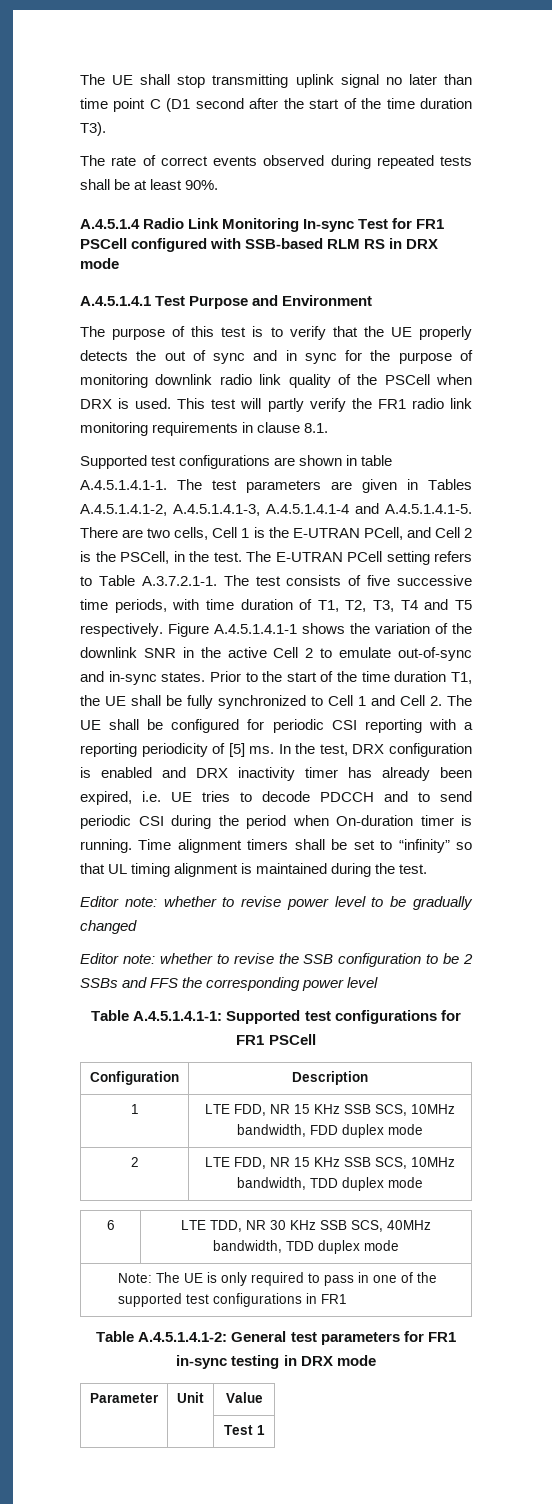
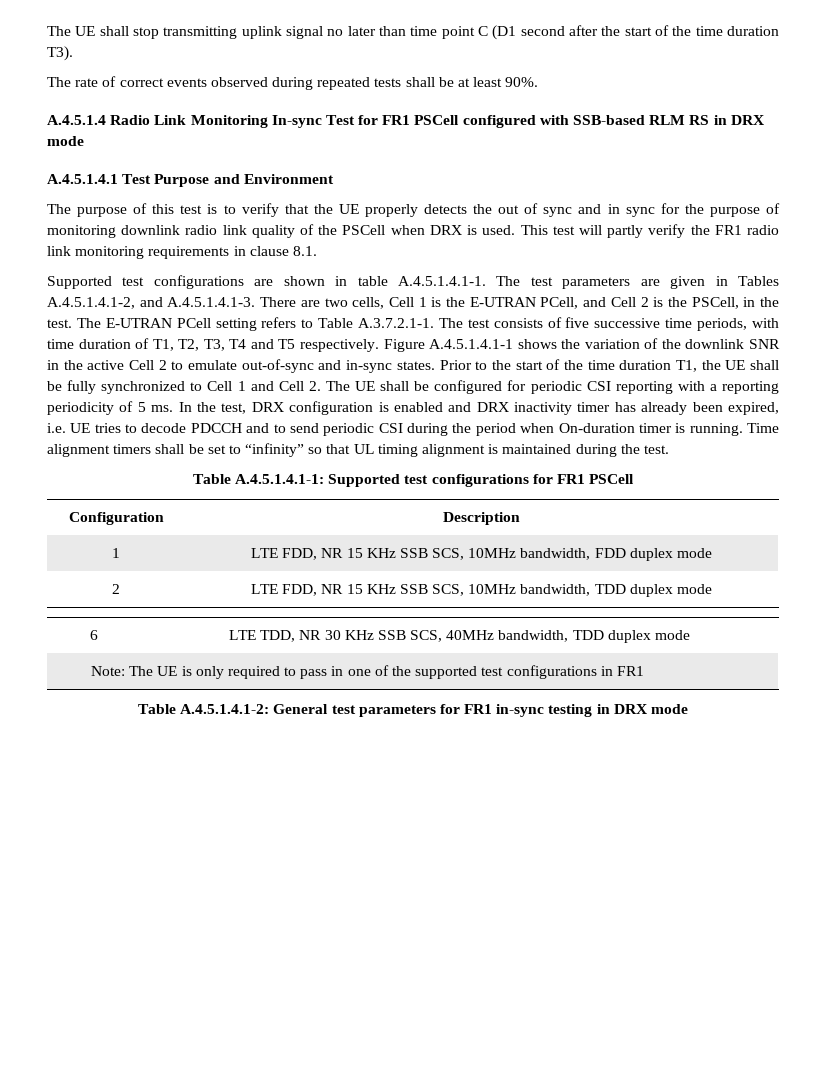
[173,503,472,516] A.4.5.1.4.1-3, A.4.5.1.4.1-4 and A.4.5.1.4.1-5. -> [139,297,256,307] and A.4.5.1.4.1-3.
[228,743,245,757] [5] -> [137,402,146,412] 5
[80,896,473,910] [80,920,137,934] [80,953,473,967] [80,977,379,991] // Editor note: whether to revise power level to be gradually changed // Editor note: whether to revise the SSB configuration to be 2 SSBs and FFS the corresponding power level -> (669, 449) none
[90,1393,159,1403] [177,1392,204,1403] [225,1392,263,1403] [223,1425,265,1435] // Parameter | Unit | Value // | | Test 1 -> (689, 709) none

